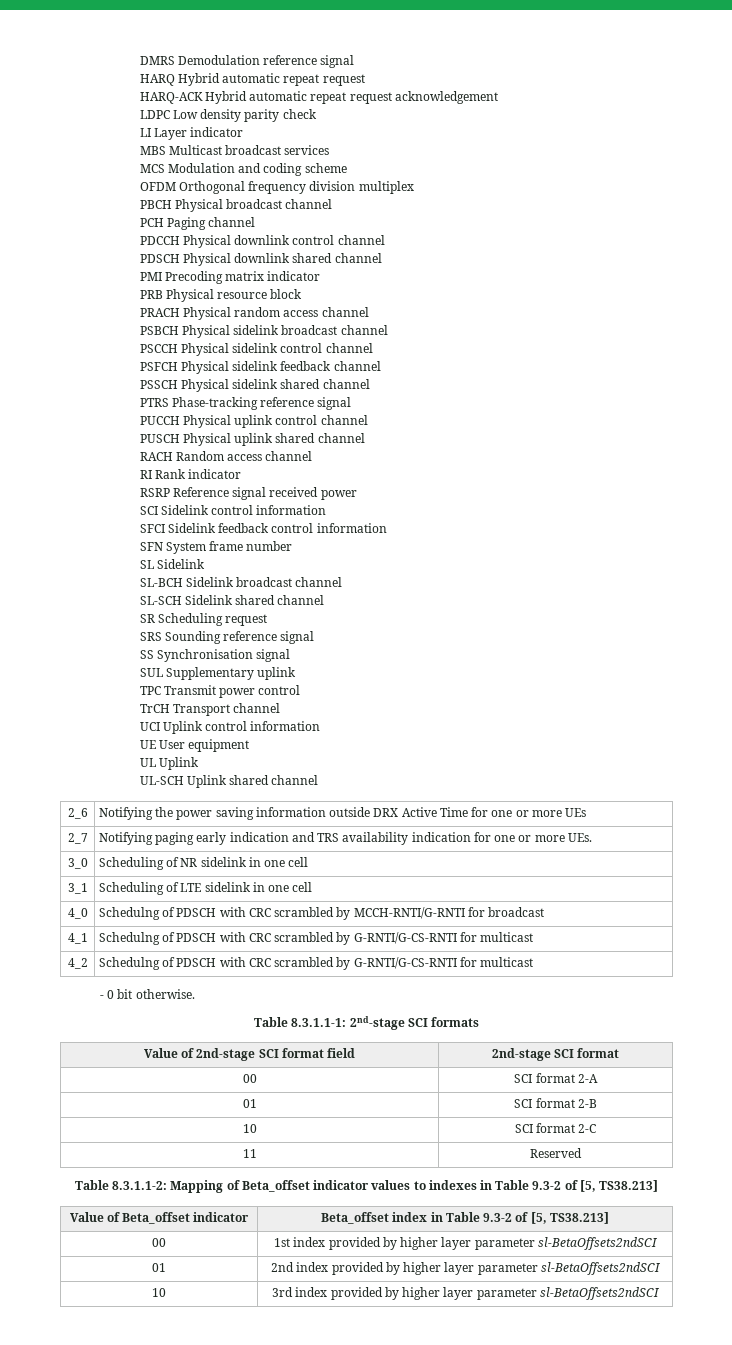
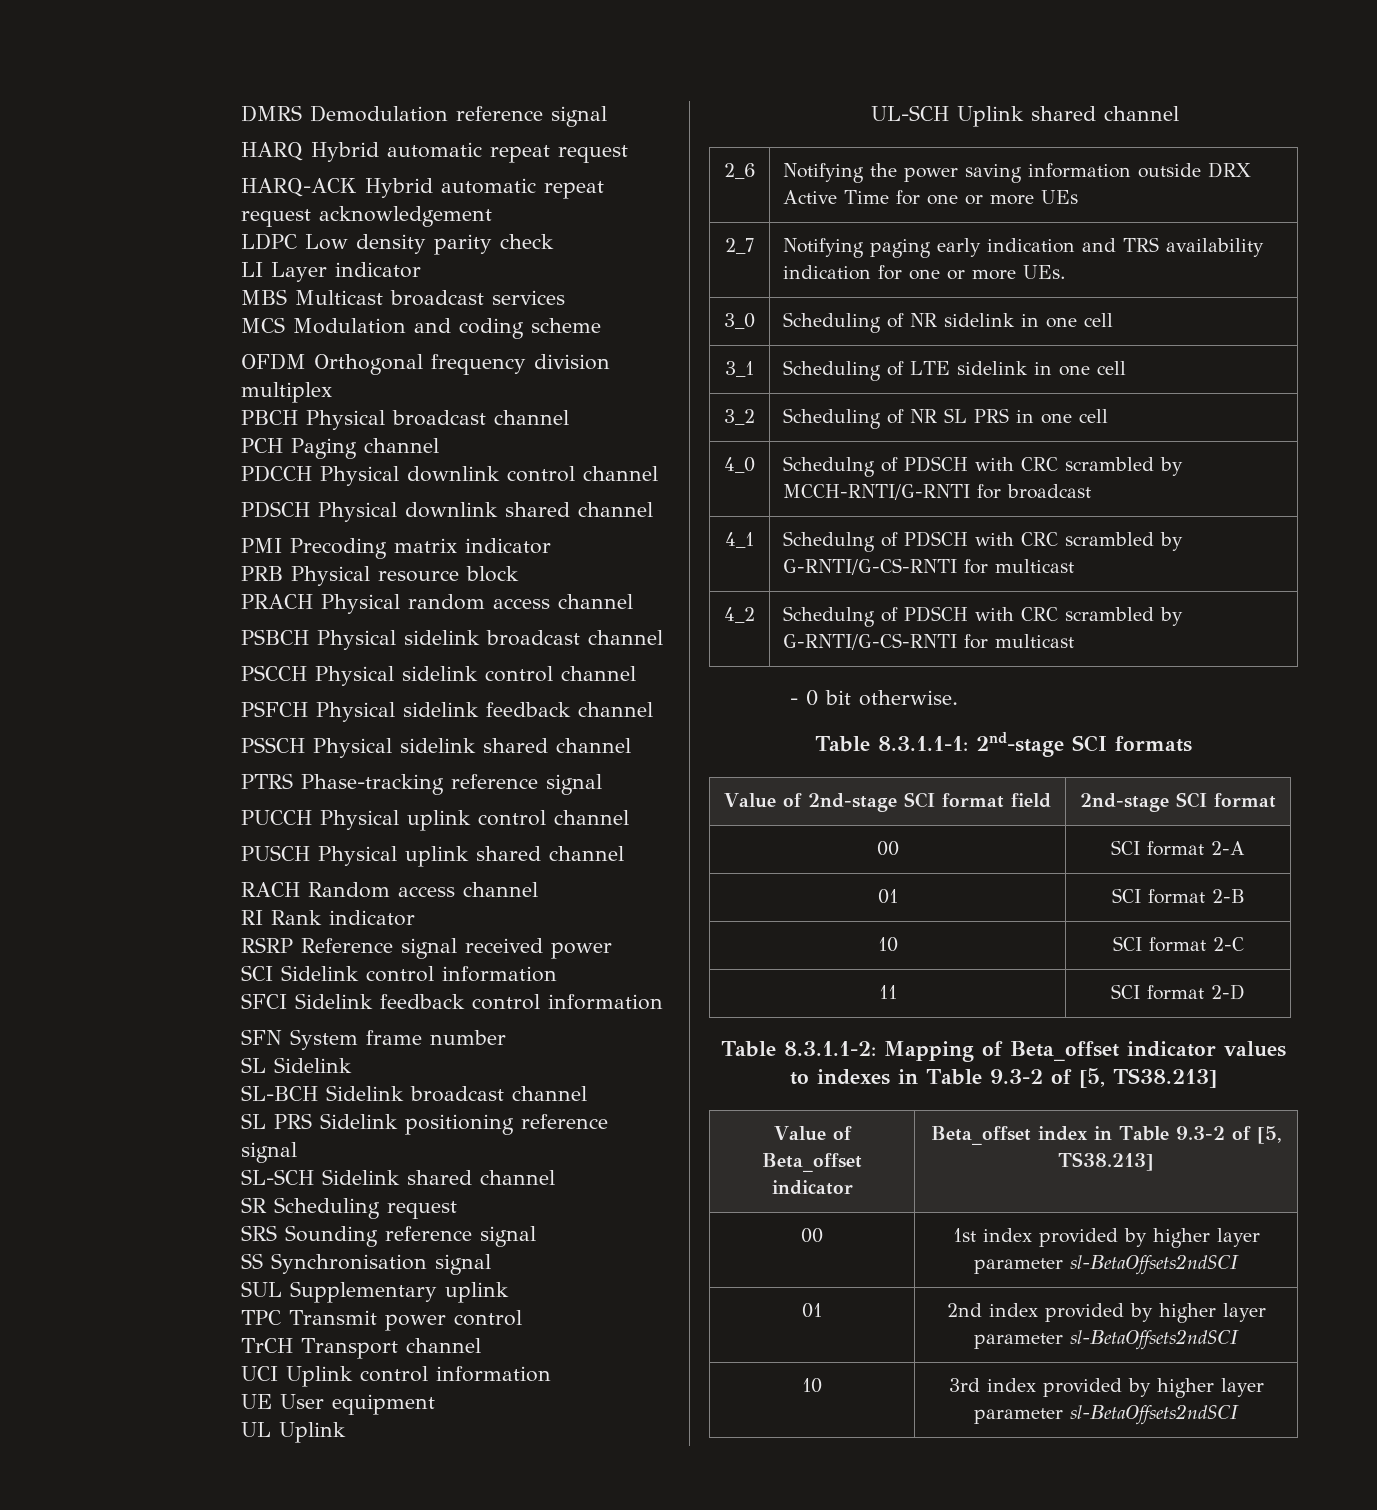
(343, 582) none -> [240,1113,608,1135] [240,1142,297,1163] // SL PRS Sidelink positioning reference signal
(313, 887) none -> [724,409,755,425] [783,408,1109,429] // 3_2 | Scheduling of NR SL PRS in one cell
[530,1148,582,1158] Reserved -> [1111,984,1245,1000] SCI format 2-D

